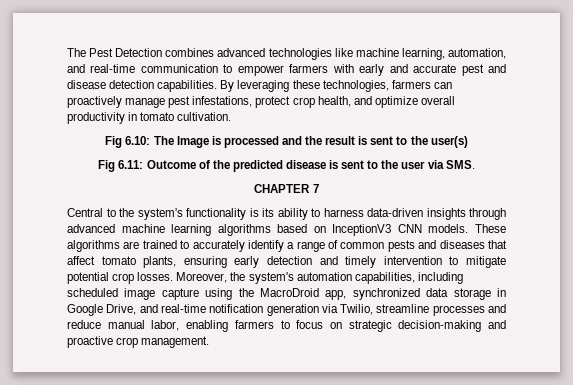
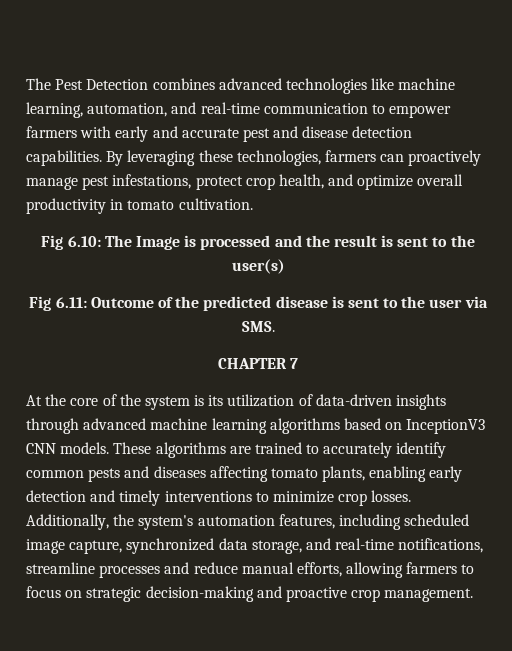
[67,208,364,220] Central to the system's functionality is its ability to harness -> [26,394,313,410] At the core of the system is its utilization of
[287,240,339,252] a range of -> (447, 450) none
[487,240,507,249] [67,256,95,265] that affect -> [209,466,268,482] affecting
[183,256,227,268] ensuring -> [369,466,427,482] enabling
[383,256,507,268] [67,272,109,284] intervention to mitigate potential -> [164,491,334,503] interventions to minimize
[176,272,228,283] Moreover, -> [26,514,109,530] Additionally,
[354,272,415,284] capabilities, -> [278,514,335,529] features,
[161,288,506,300] [67,304,374,316] capture using the MacroDroid app, synchronized data storage in Google Drive, and real-time notification generation via Twilio, -> [69,538,484,554] capture, synchronized data storage, and real-time notifications,
[151,320,229,332] labor, enabling -> [296,562,404,578] efforts, allowing

